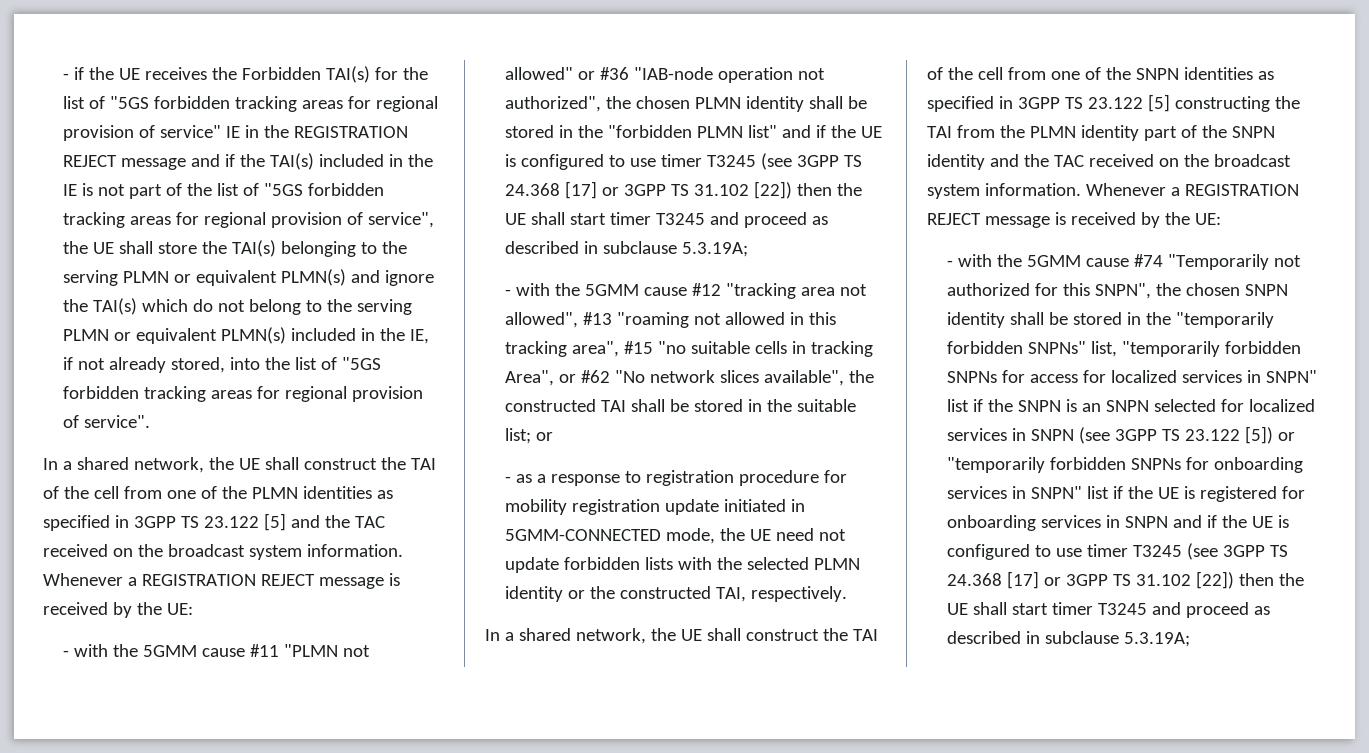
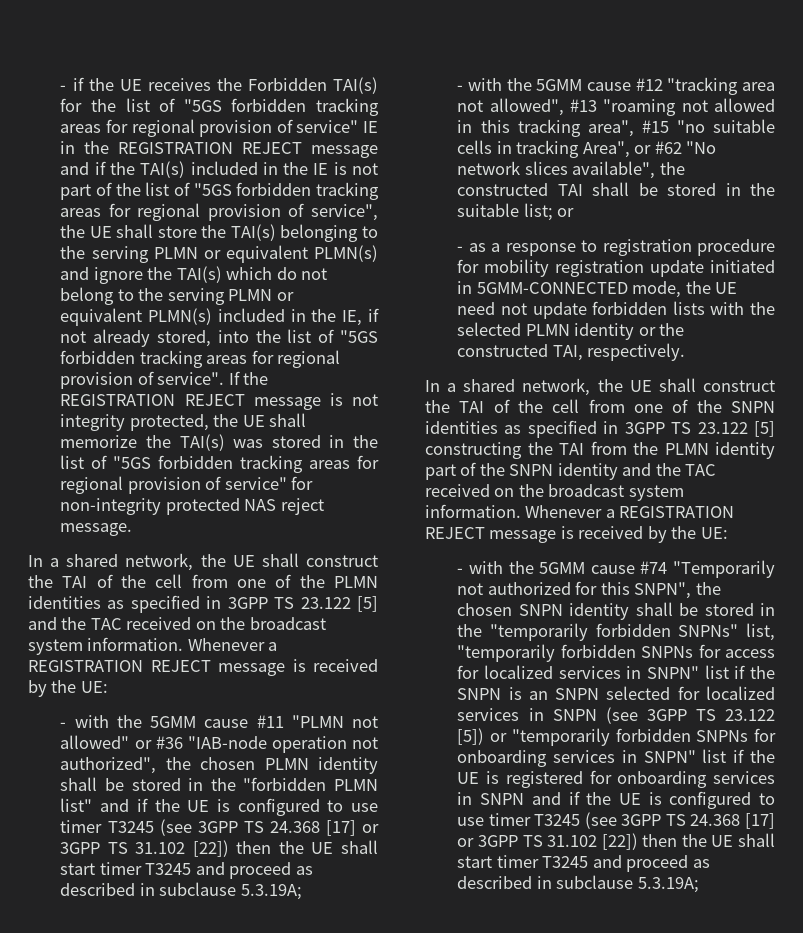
(151, 421) none -> [228,371,269,385] [60,393,378,410] [60,413,307,431] [60,434,378,451] [60,455,379,473] [60,476,314,494] [60,498,324,515] [60,523,133,536] If the REGISTRATION REJECT message is not integrity protected, the UE shall memorize the TAI(s) was stored in the list of "5GS forbidden tracking areas for regional provision of service" for non-integrity protected NAS reject message.

